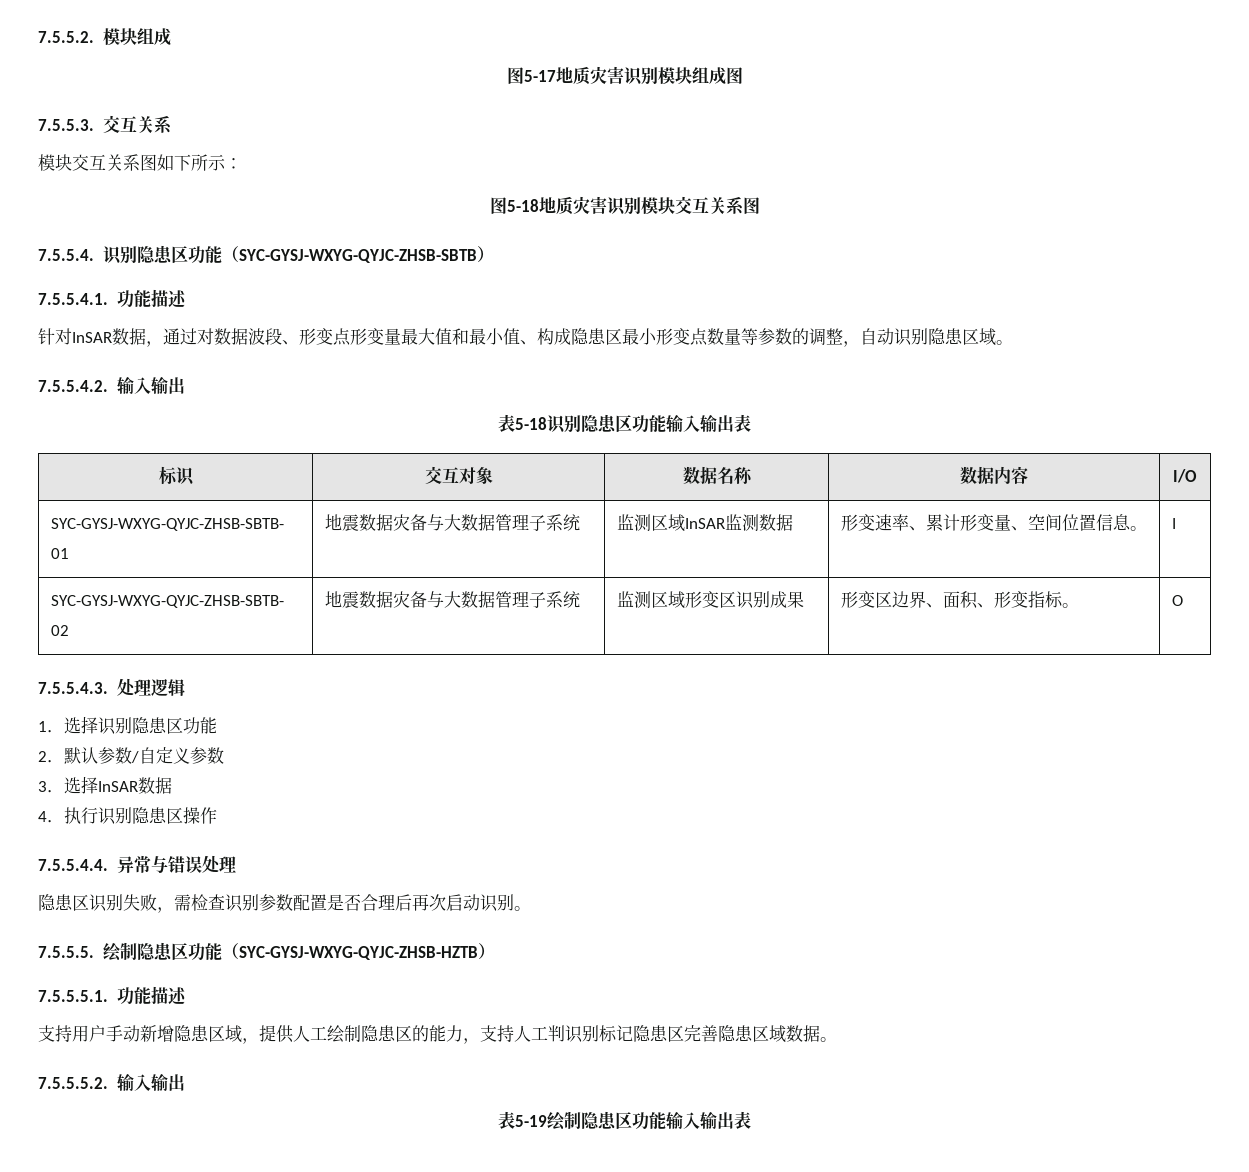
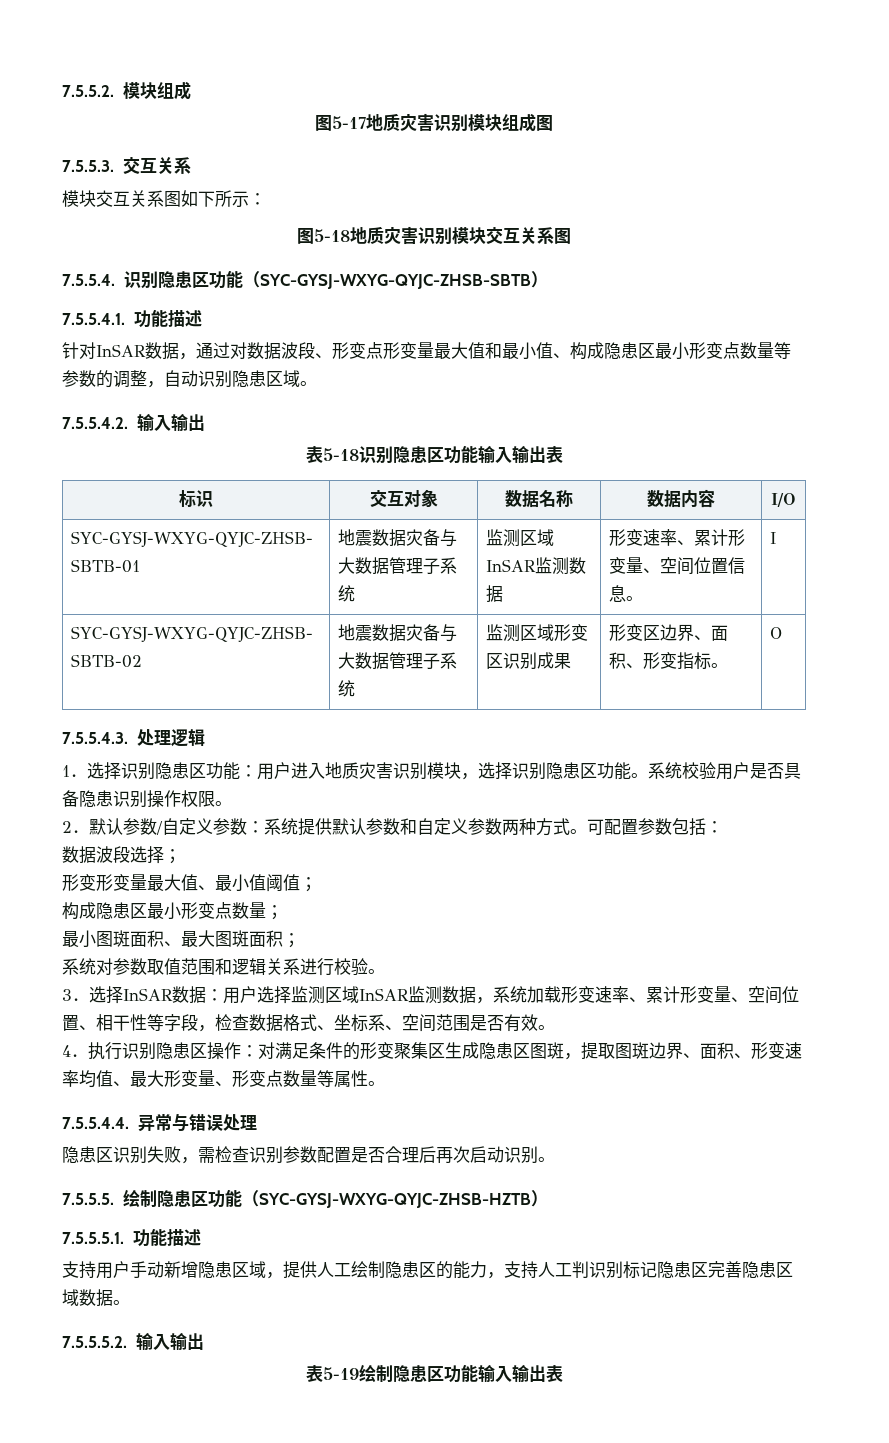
(217, 725) none -> [240,762,801,780] [62,790,232,808] ：用户进入地质灾害识别模块，选择识别隐患区功能。系统校验用户是否具备隐患识别操作权限。
(224, 755) none -> [247,818,723,836] [62,846,181,864] [62,874,317,892] [62,902,283,920] [62,930,300,948] [62,958,385,976] ：系统提供默认参数和自定义参数两种方式。可配置参数包括： // 数据波段选择； // 形变形变量最大值、最小值阈值； // 构成隐患区最小形变点数量； // 最小图斑面积、最大图斑面积； // 系统对参数取值范围和逻辑关系进行校验。
(172, 785) none -> [206,986,799,1004] [62,1014,555,1032] ：用户选择监测区域InSAR监测数据，系统加载形变速率、累计形变量、空间位置、相干性等字段，检查数据格式、坐标系、空间范围是否有效。
(217, 815) none -> [241,1042,802,1060] [62,1070,385,1088] ：对满足条件的形变聚集区生成隐患区图斑，提取图斑边界、面积、形变速率均值、最大形变量、形变点数量等属性。

